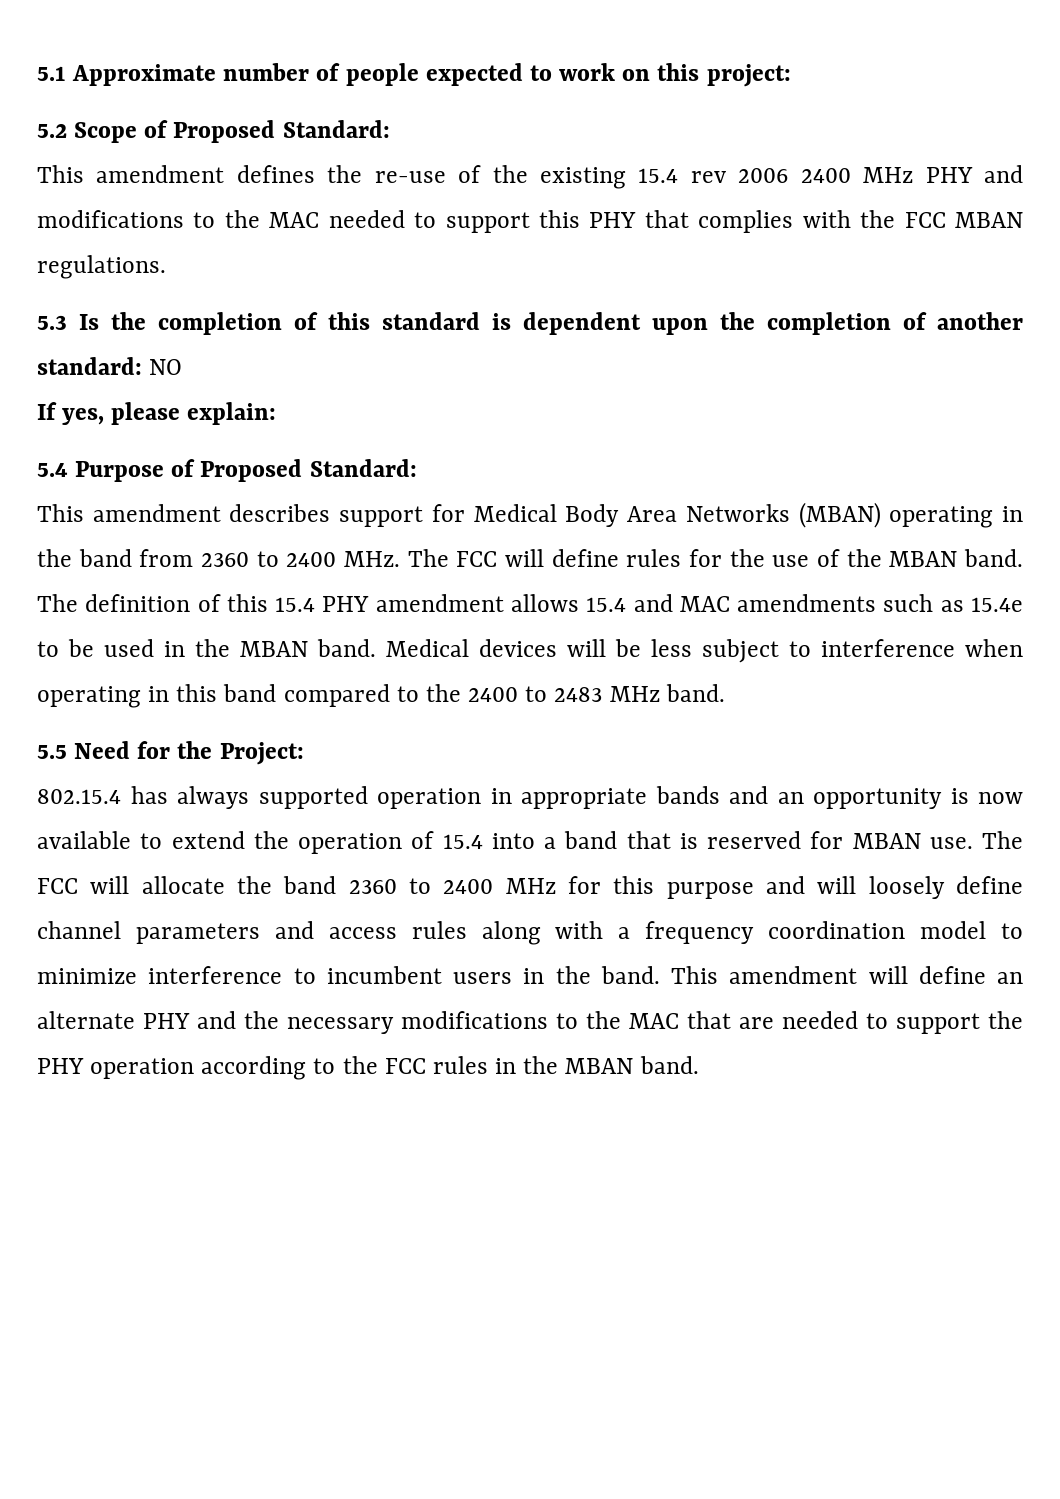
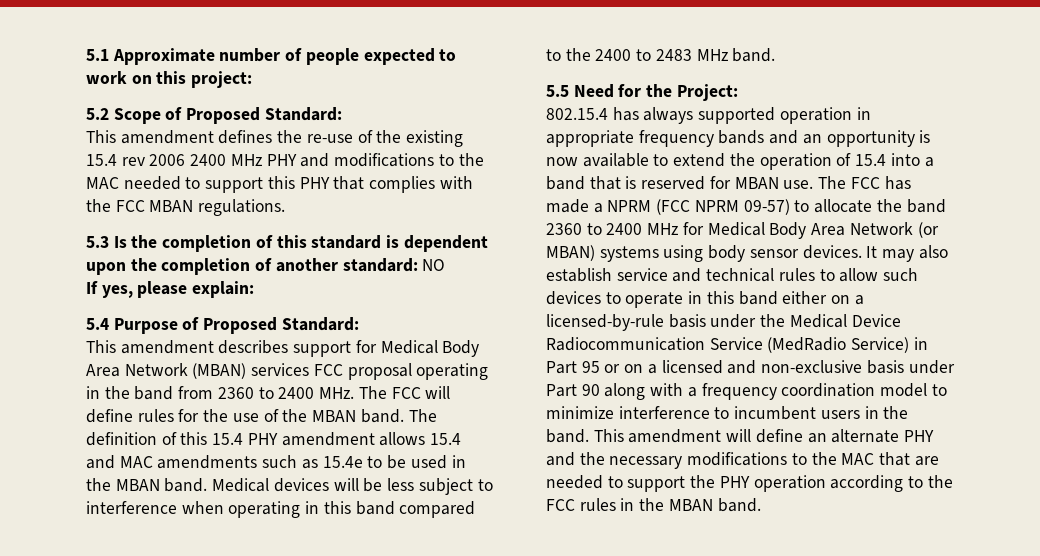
[685,502,881,528] Networks (MBAN) -> [124,363,412,380] Network (MBAN) services FCC proposal
(647, 798) none -> [638,130,714,147] frequency
[90,876,130,894] will -> [884,176,911,190] [546,199,810,215] has made a NPRM (FCC NPRM 09-57) to
[613,876,1024,899] [37,921,467,944] this purpose and will loosely define channel parameters and access rules -> [707,222,939,239] [546,245,948,262] [546,268,919,282] [546,291,864,308] [546,314,901,331] [546,337,928,353] [546,360,955,374] [546,384,600,397] Medical Body Area Network (or MBAN) systems using body sensor devices. It may also establish service and technical rules to allow such devices to operate in this band either on a licensed-by-rule basis under the Medical Device Radiocommunication Service (MedRadio Service) in Part 95 or on a licensed and non-exclusive basis under Part 90

